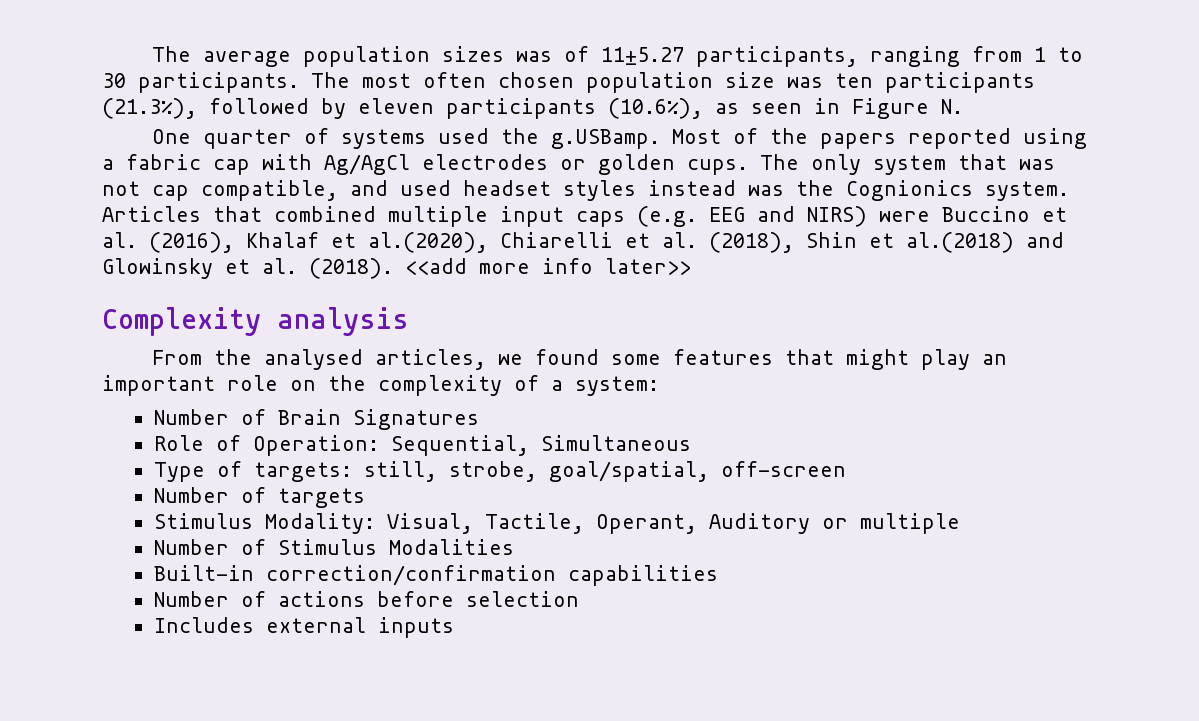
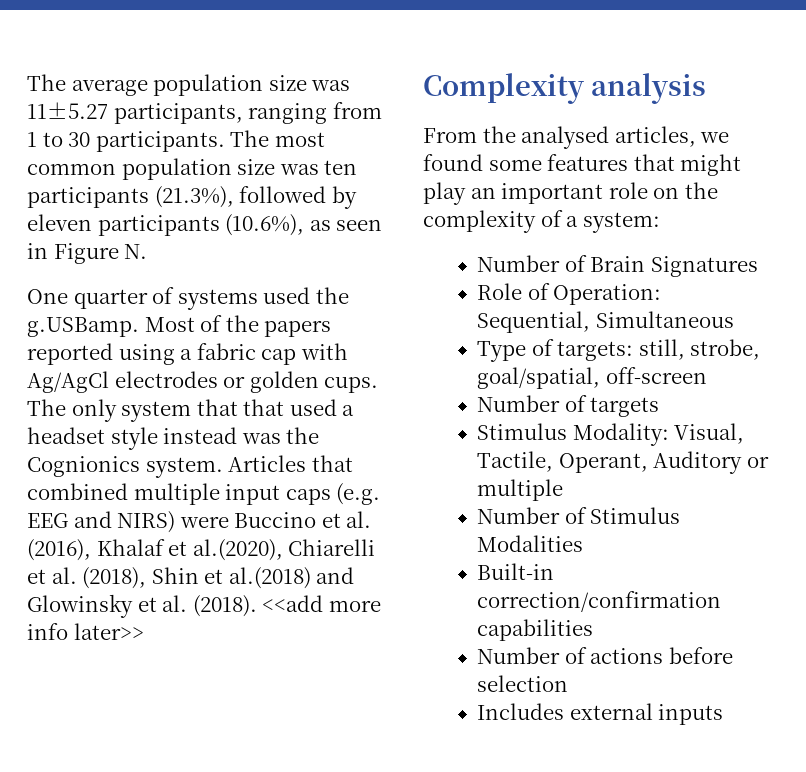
[442,46,590,62] sizes was of -> [268,75,351,91] size was
[423,72,574,88] often chosen -> [27,163,116,175] common
[1019,159,1055,170] [102,180,636,201] was not cap compatible, and used headset styles -> [243,399,355,416] [27,427,158,450] that used a headset style

